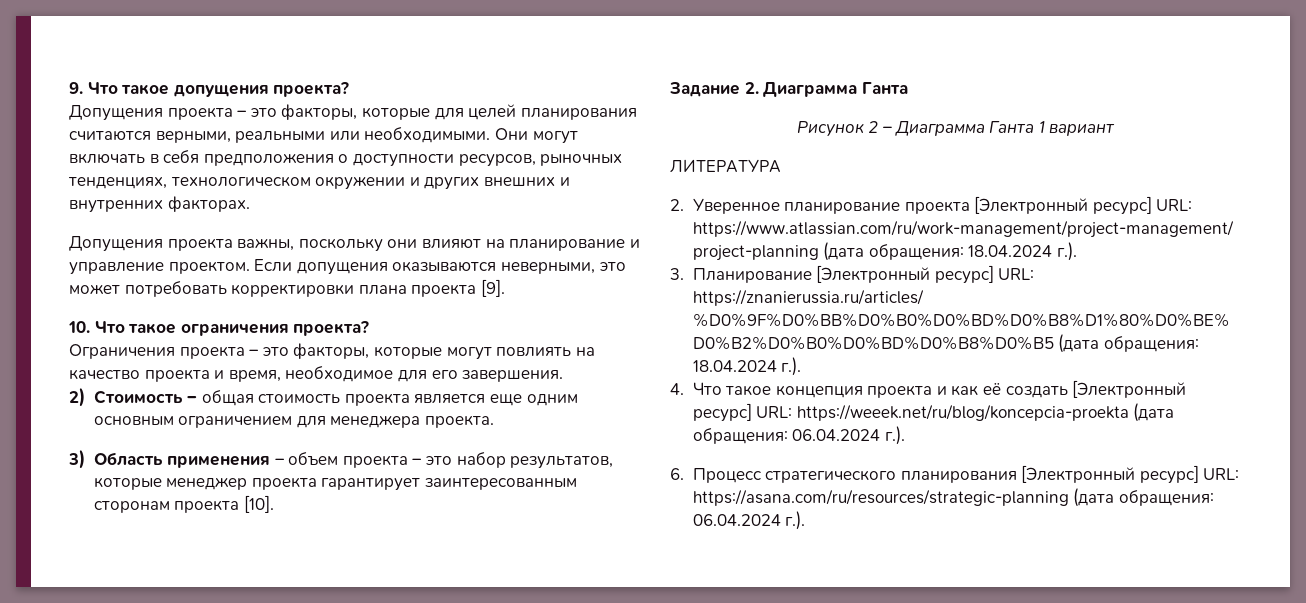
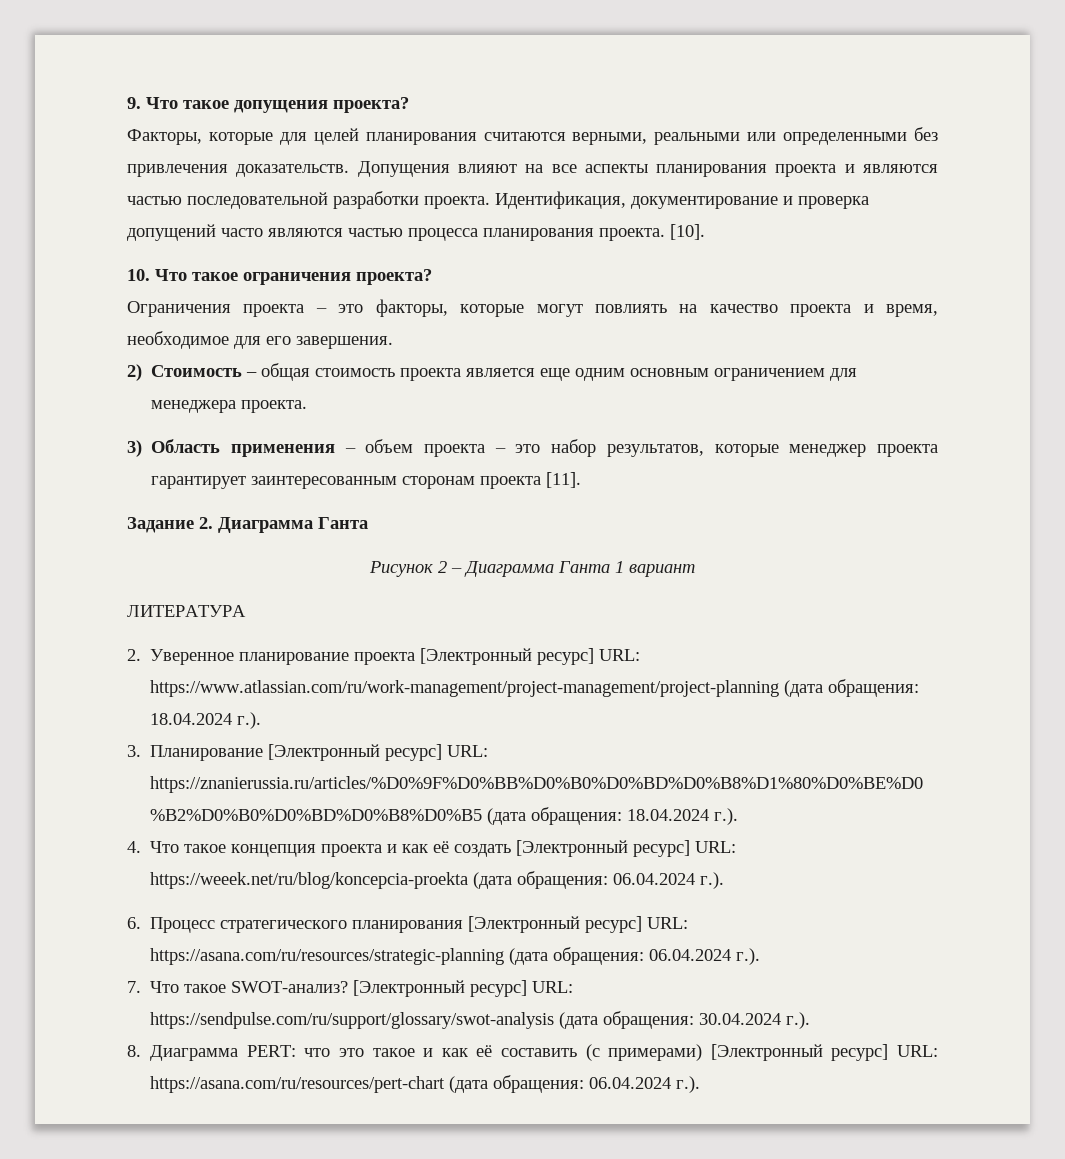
[69,104,358,121] Допущения проекта – это факторы, -> [127,129,202,145] Факторы,
[364,127,578,144] [69,150,623,167] [68,176,570,190] [69,196,250,213] [69,236,640,252] [69,259,626,275] [69,279,505,297] необходимыми. Они могут включать в себя предположения о доступности ресурсов, рыночных тенденциях, технологическом окружении и других внешних и внутренних факторах. // Допущения проекта важны, поскольку они влияют на планирование и управление проектом. Если допущения оказываются неверными, это может потребовать корректировки плана проекта [9]. -> [783,127,938,145] [127,161,938,177] [127,191,869,209] [127,224,705,241] определенными без привлечения доказательств. Допущения влияют на все аспекты планирования проекта и являются частью последовательной разработки проекта. Идентификация, документирование и проверка допущений часто являются частью процесса планирования проекта. [10].
[243,495,274,513] [10]. -> [546,472,582,488] [11].
(806, 520) none -> [127,980,574,997] [150,1011,811,1029] [127,1044,938,1061] [150,1075,701,1093] // 7. Что такое SWOT-анализ? [Электронный ресурс] URL: https://sendpulse.com/ru/support/glossary/swot-analysis (дата обращения: 30.04.2024 г.). // 8. Диаграмма PERT: что это такое и как её составить (с примерами) [Электронный ресурс] URL: https://asana.com/ru/resources/pert-chart (дата обращения: 06.04.2024 г.).

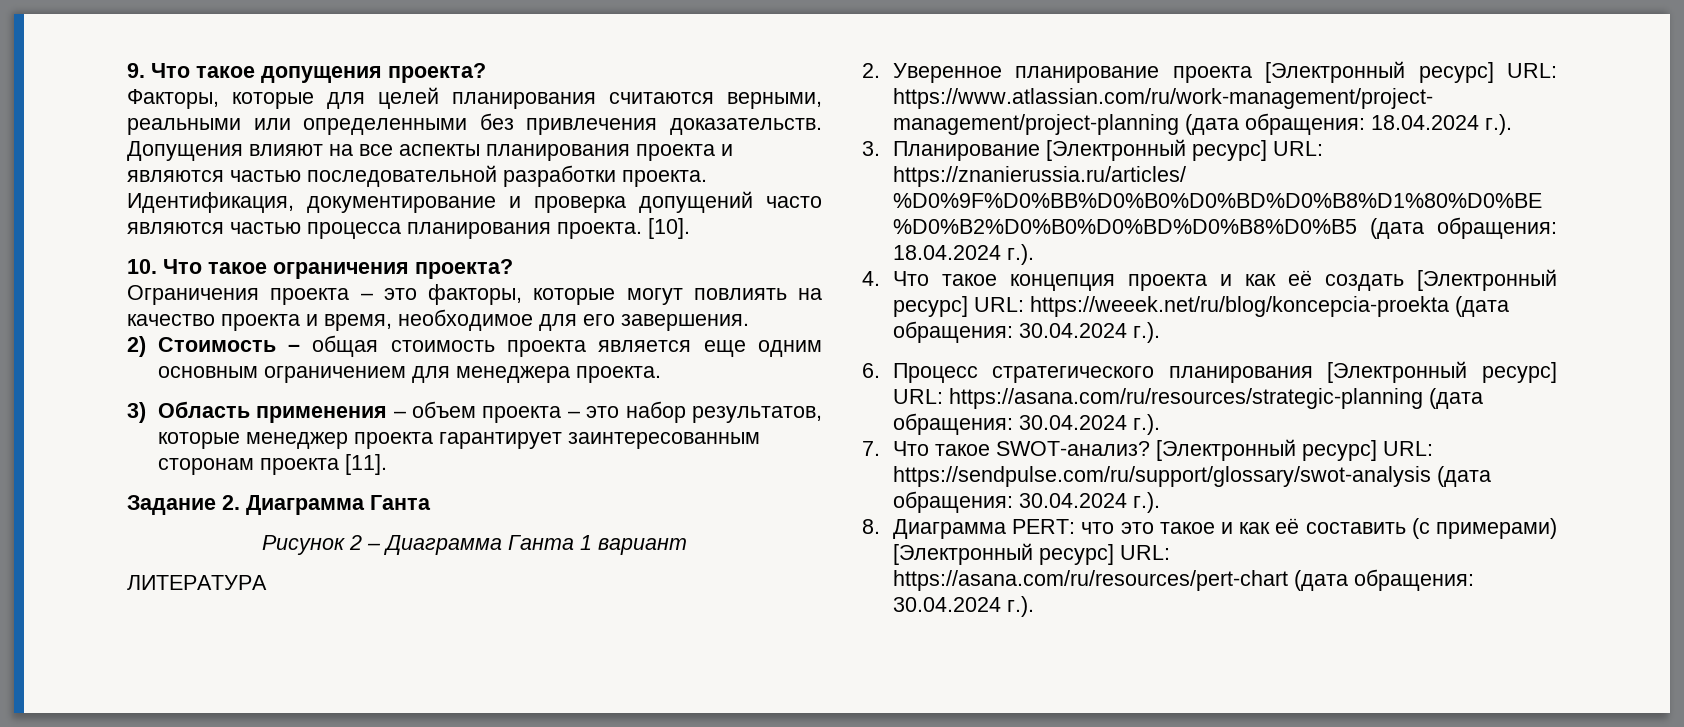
[613,873,696,885] 06.04.2024 -> [1018,323,1127,338] 30.04.2024
[649,949,732,961] 06.04.2024 -> [1018,415,1127,430] 30.04.2024
[589,1077,672,1089] 06.04.2024 -> [892,597,1001,612] 30.04.2024

